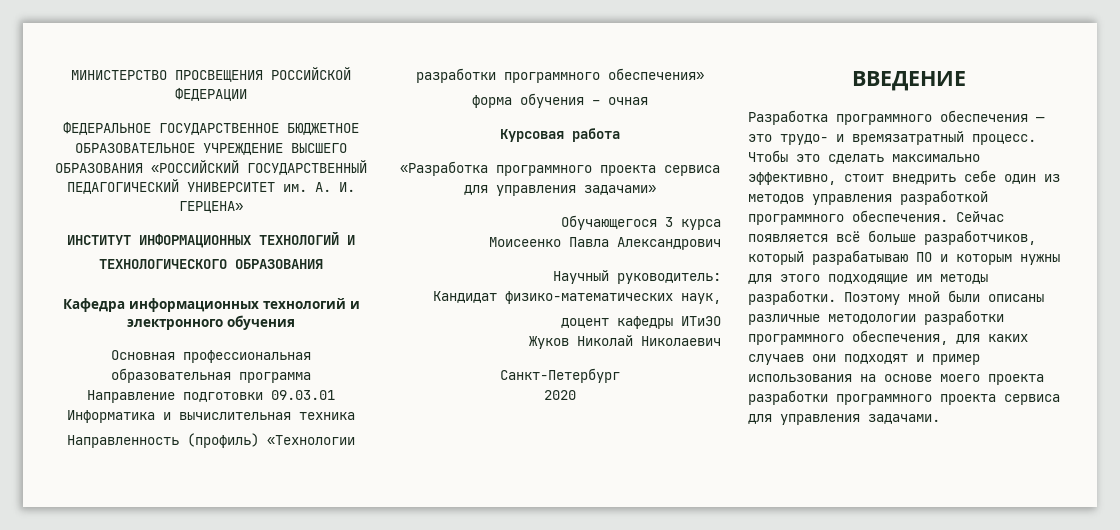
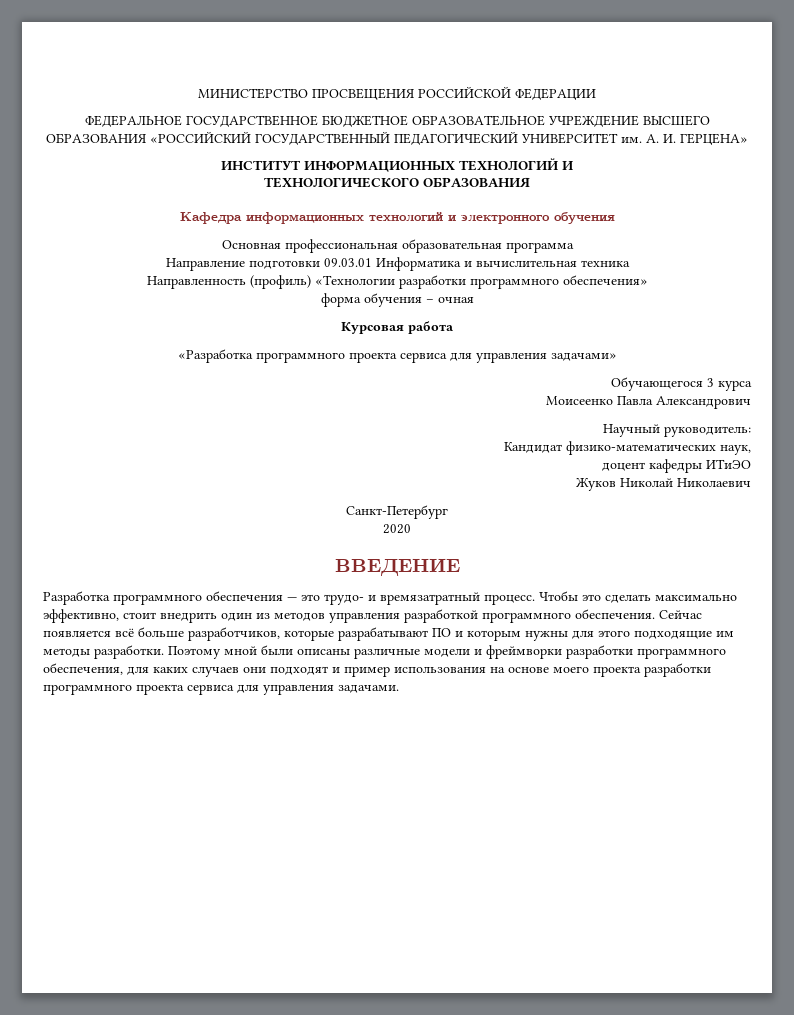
[964,170,996,182] себе -> (217, 617) none
[748,250,908,265] который разрабатываю -> [284,627,428,641] которые разрабатывают
[828,314,916,324] методологии -> [424,645,562,659] модели и фреймворки

